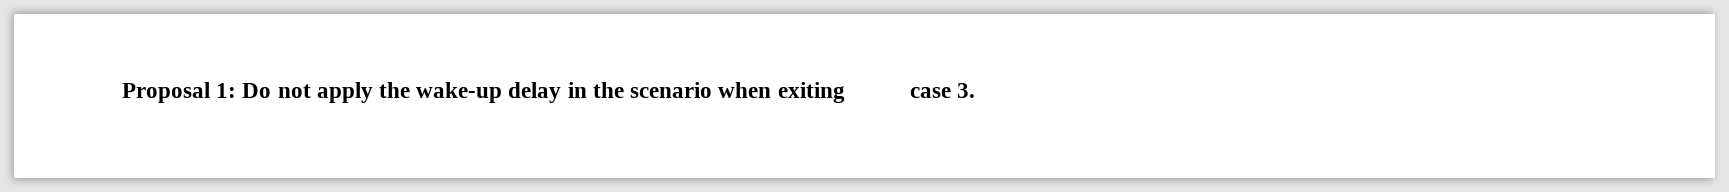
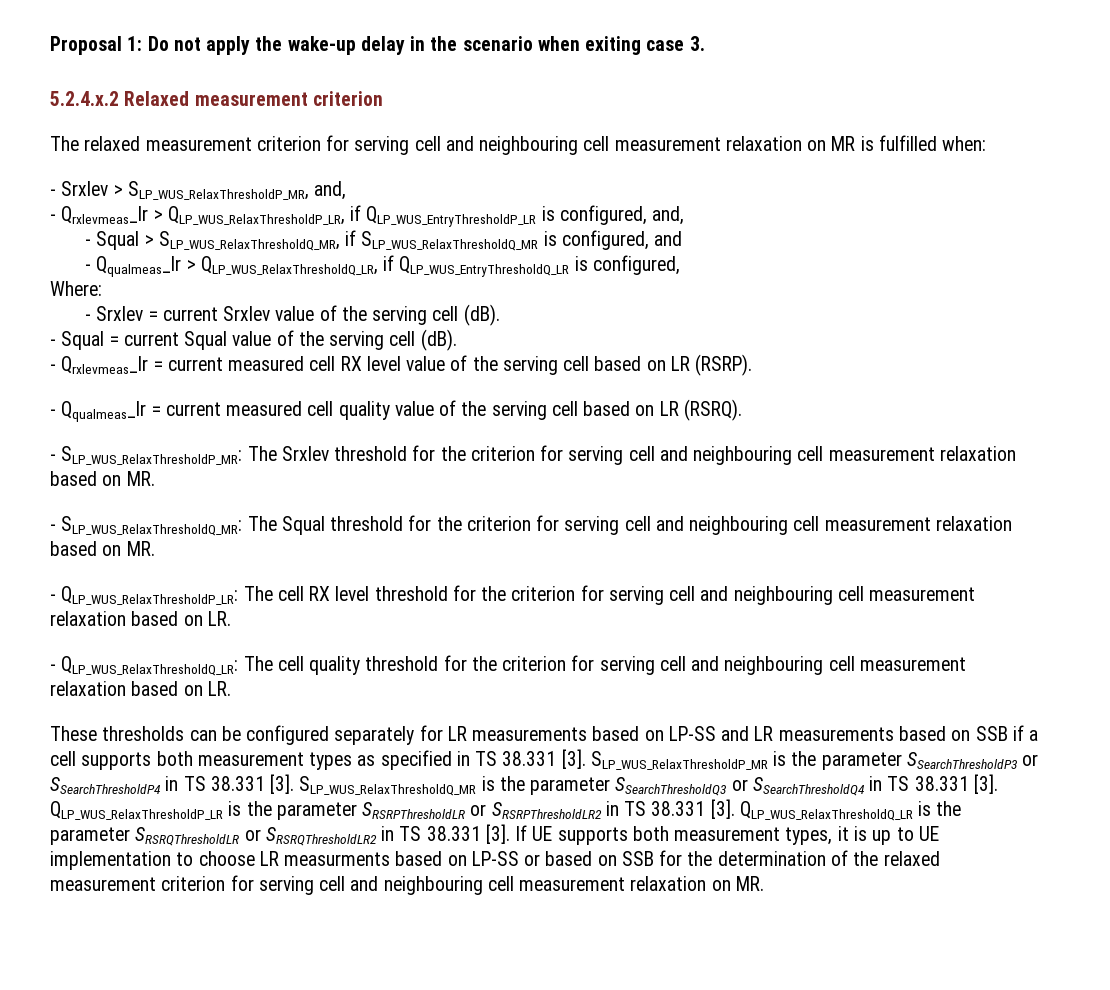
(976, 90) none -> [50,91,383,106] [50,135,987,155] [50,181,347,200] [50,205,685,227] [84,230,683,251] [84,255,680,277] [50,281,102,296] [84,304,500,326] [50,329,457,351] [50,354,753,376] [50,399,742,422] [50,445,1016,465] [50,471,155,486] [50,515,1012,536] [50,541,155,556] [50,585,976,605] [50,611,231,626] [50,655,966,676] [50,681,231,696] [50,725,1039,745] [50,749,1039,770] [50,774,998,796] [50,799,962,821] [50,824,939,846] [50,850,940,870] [50,875,764,895] // 5.2.4.x.2 Relaxed measurement criterion // The relaxed measurement criterion for serving cell and neighbouring cell measurement relaxation on MR is fulfilled when: // - Srxlev > SLP_WUS_RelaxThresholdP_MR, and, // - Qrxlevmeas_lr > QLP_WUS_RelaxThresholdP_LR, if QLP_WUS_EntryThresholdP_LR is configured, and, // - Squal > SLP_WUS_RelaxThresholdQ_MR, if SLP_WUS_RelaxThresholdQ_MR is configured, and // - Qqualmeas_lr > QLP_WUS_RelaxThresholdQ_LR, if QLP_WUS_EntryThresholdQ_LR is configured, // Where: // - Srxlev = current Srxlev value of the serving cell (dB). // - Squal = current Squal value of the serving cell (dB). // - Qrxlevmeas_lr = current measured cell RX level value of the serving cell based on LR (RSRP). // - Qqualmeas_lr = current measured cell quality value of the serving cell based on LR (RSRQ). // - SLP_WUS_RelaxThresholdP_MR: The Srxlev threshold for the criterion for serving cell and neighbouring cell measurement relaxation based on MR. // - SLP_WUS_RelaxThresholdQ_MR: The Squal threshold for the criterion for serving cell and neighbouring cell measurement relaxation based on MR. // - QLP_WUS_RelaxThresholdP_LR: The cell RX level threshold for the criterion for serving cell and neighbouring cell measurement relaxation based on LR. // - QLP_WUS_RelaxThresholdQ_LR: The cell quality threshold for the criterion for serving cell and neighbouring cell measurement relaxation based on LR. // These thresholds can be configured separately for LR measurements based on LP-SS and LR measurements based on SSB if a cell supports both measurement types as specified in TS 38.331 [3]. SLP_WUS_RelaxThresholdP_MR is the parameter SSearchThresholdP3 or SSearchThresholdP4 in TS 38.331 [3]. SLP_WUS_RelaxThresholdQ_MR is the parameter SSearchThresholdQ3 or SSearchThresholdQ4 in TS 38.331 [3]. QLP_WUS_RelaxThresholdP_LR is the parameter SRSRPThresholdLR or SRSRPThresholdLR2 in TS 38.331 [3]. QLP_WUS_RelaxThresholdQ_LR is the parameter SRSRQThresholdLR or SRSRQThresholdLR2 in TS 38.331 [3]. If UE supports both measurement types, it is up to UE implementation to choose LR measurments based on LP-SS or based on SSB for the determination of the relaxed measurement criterion for serving cell and neighbouring cell measurement relaxation on MR.

